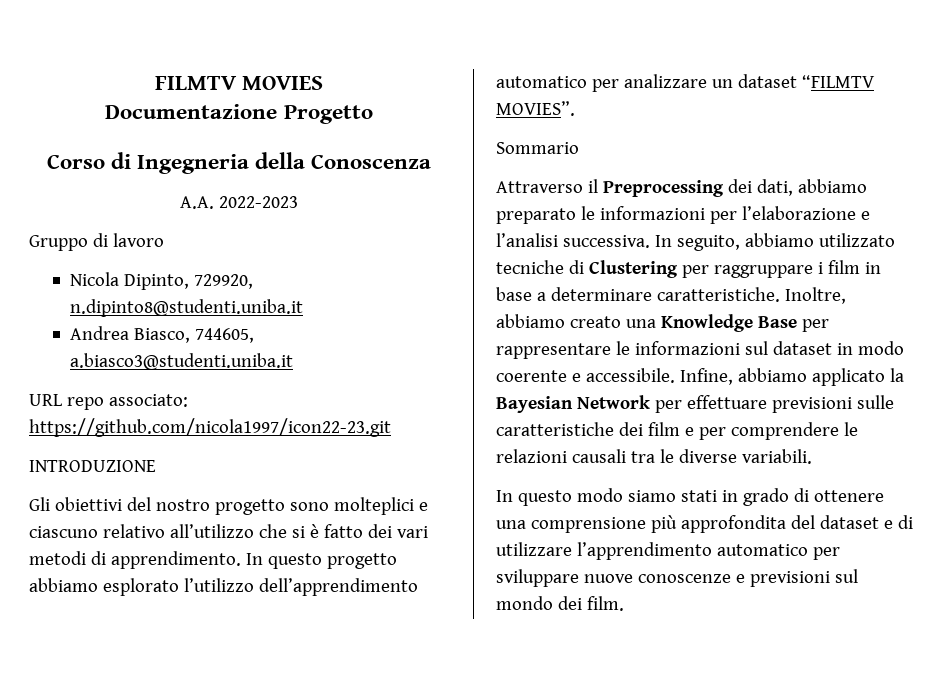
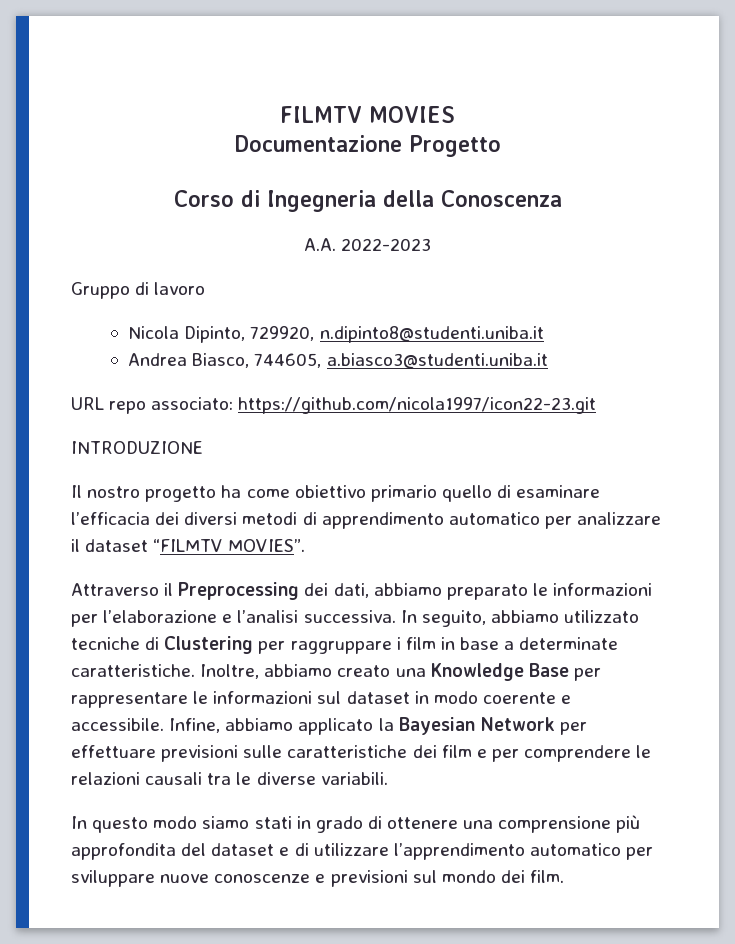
[29,497,428,515] [29,524,428,538] [29,551,397,569] [29,578,418,596] Gli obiettivi del nostro progetto sono molteplici e ciascuno relativo all’utilizzo che si è fatto dei vari metodi di apprendimento. In questo progetto abbiamo esplorato l’utilizzo dell’apprendimento -> [71,485,601,502] [71,512,444,529] Il nostro progetto ha come obiettivo primario quello di esaminare l’efficacia dei diversi metodi di apprendimento
[711,79,733,88] un -> [71,539,80,552] il
[496,142,579,154] // Sommario -> (306, 545) none
[550,287,652,301] determinare -> [519,637,619,650] determinate

